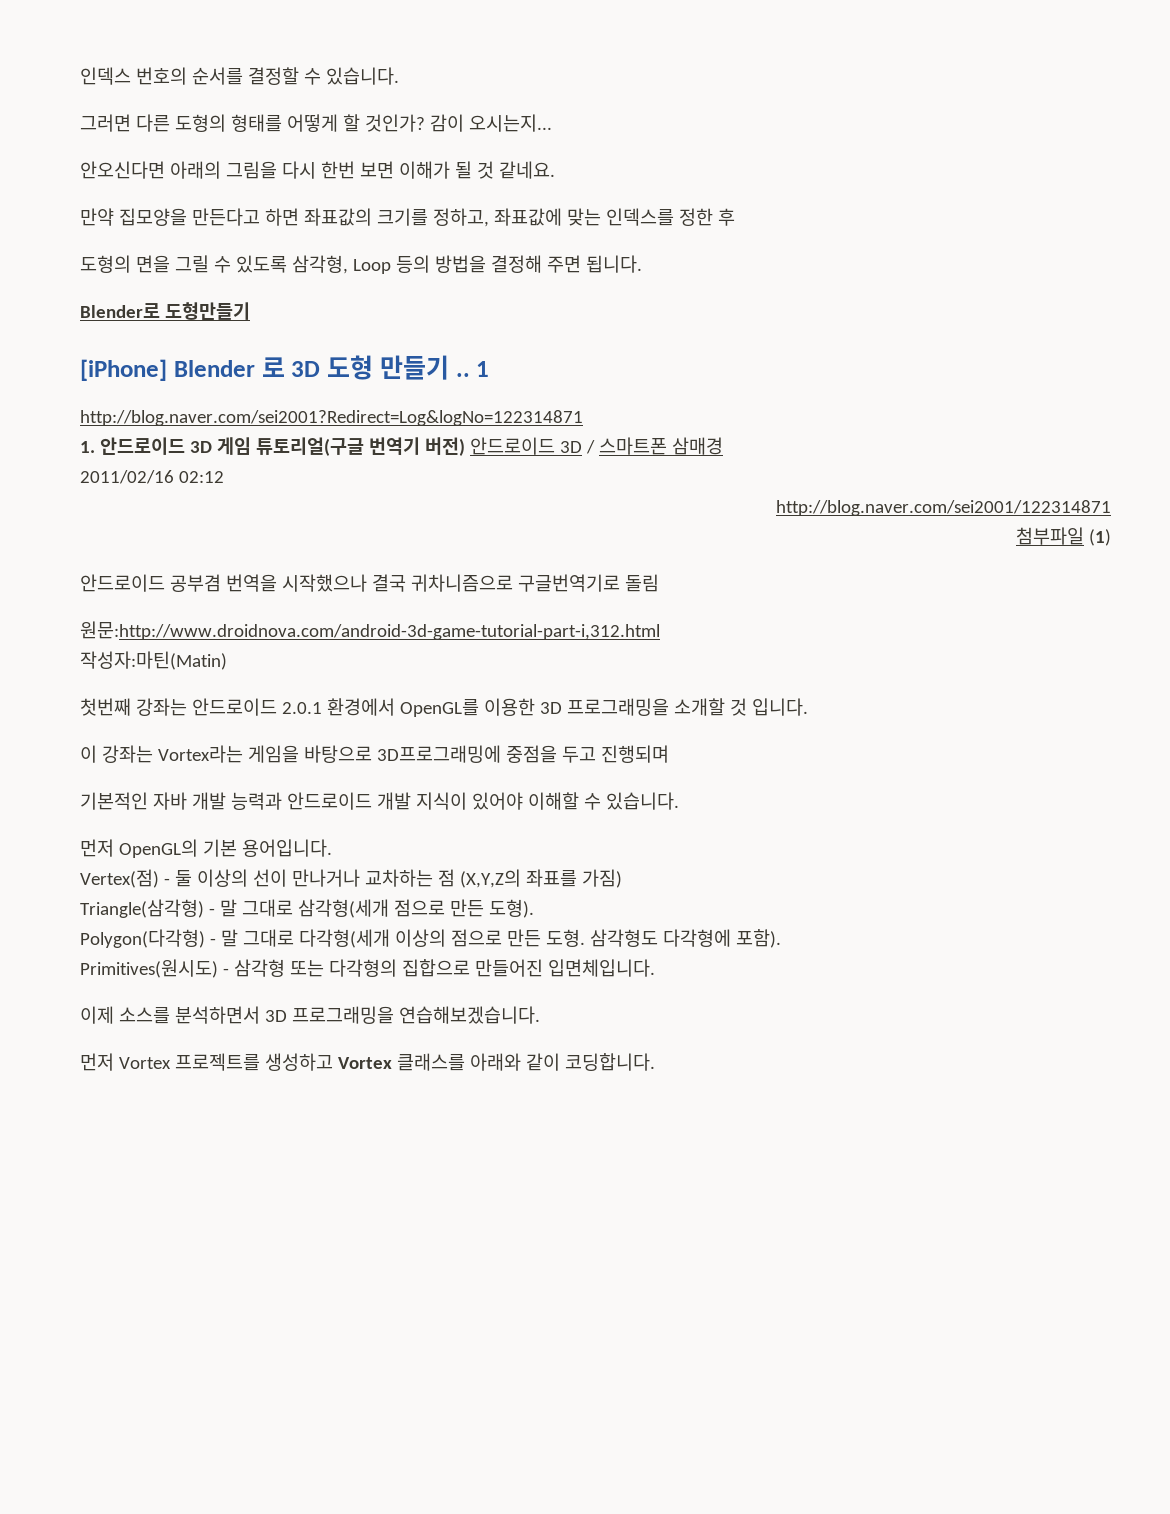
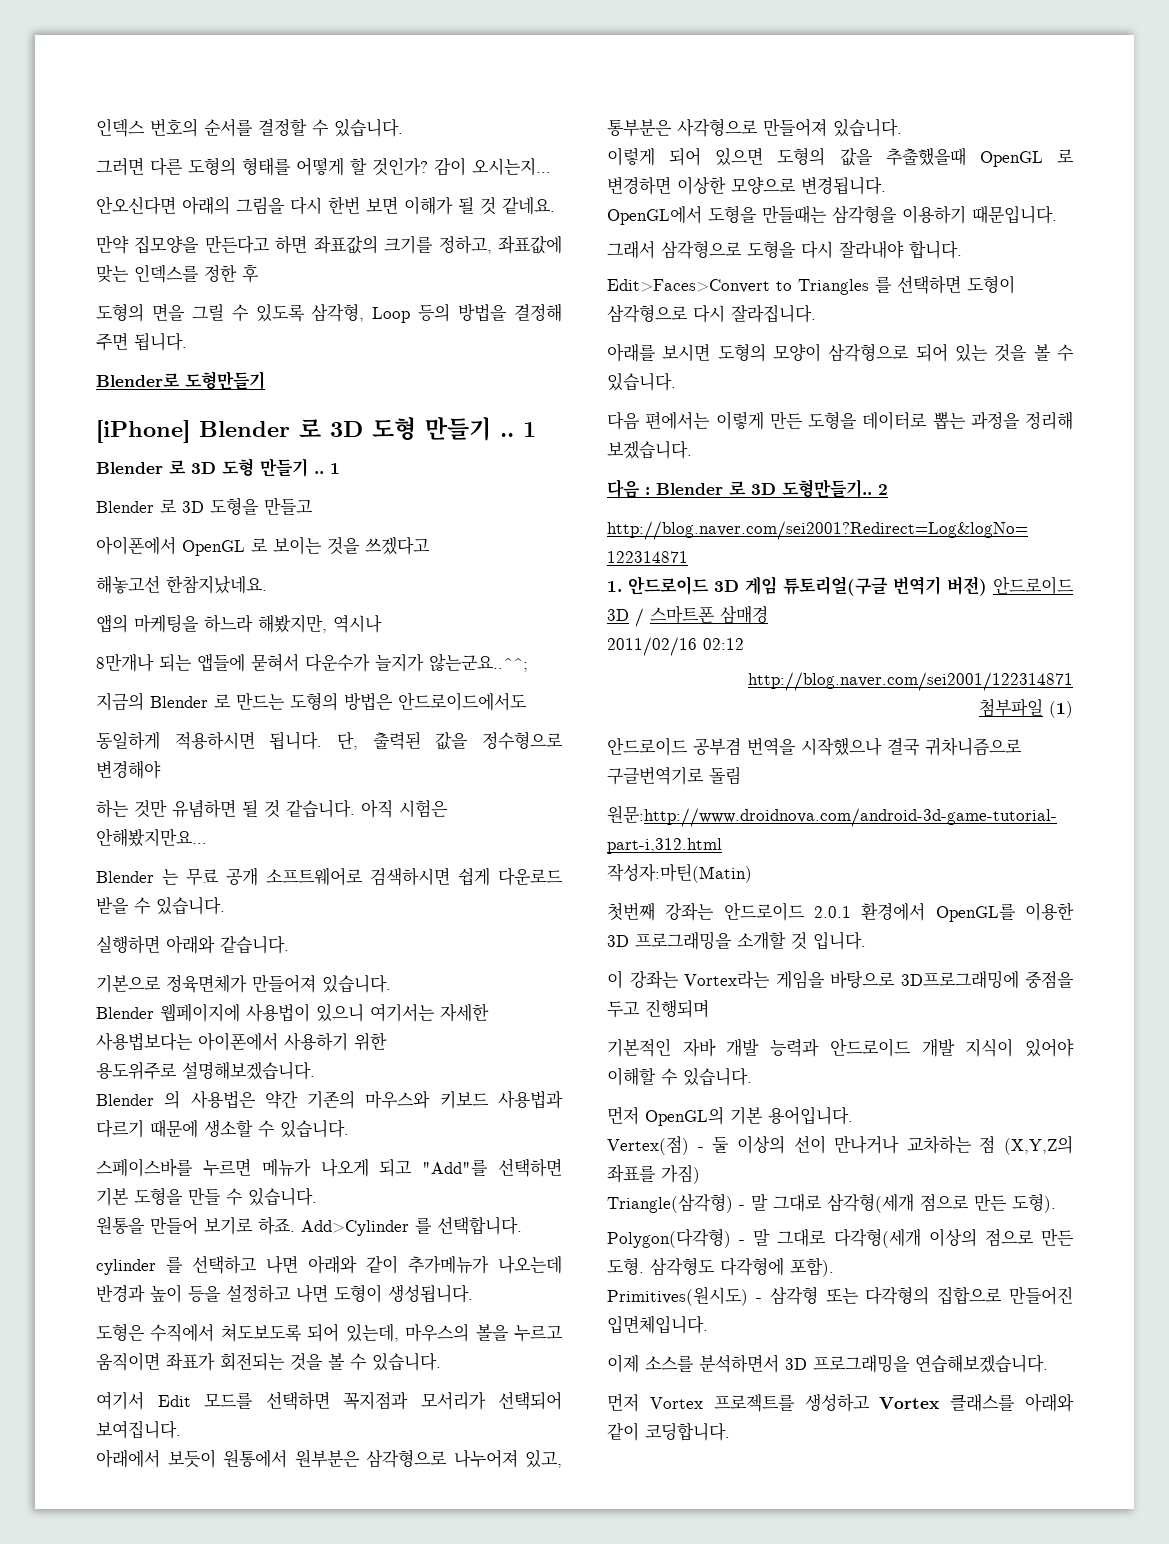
(490, 369) none -> [96,458,340,477] [96,497,313,515] [96,536,430,556] [96,575,267,594] [96,614,382,633] [96,653,528,672] [96,692,527,711] [96,731,563,750] [96,760,161,779] [96,799,448,818] [96,828,207,847] [96,867,563,886] [96,897,225,915] [96,935,289,954] [96,974,391,993] [96,1003,489,1022] [96,1032,387,1051] [96,1061,315,1080] [96,1090,563,1109] [96,1119,349,1138] [96,1158,562,1177] [96,1187,317,1206] [96,1216,522,1236] [96,1255,562,1275] [96,1284,473,1303] [96,1323,563,1342] [96,1352,441,1371] [96,1391,562,1410] [96,1420,181,1439] [96,1449,562,1468] [607,118,902,137] [607,147,1074,167] [607,176,886,195] [607,205,1057,225] [607,240,962,259] [607,275,1015,295] [607,304,816,323] [607,343,1074,362] [607,373,676,391] [607,411,1073,430] [607,441,692,459] [607,479,888,498] // Blender 로 3D 도형 만들기 .. 1 // Blender 로 3D 도형을 만들고 // 아이폰에서 OpenGL 로 보이는 것을 쓰겠다고 // 해놓고선 한참지났네요. // 앱의 마케팅을 하느라 해봤지만, 역시나 // 8만개나 되는 앱들에 묻혀서 다운수가 늘지가 않는군요..^^; // 지금의 Blender 로 만드는 도형의 방법은 안드로이드에서도 // 동일하게 적용하시면 됩니다. 단, 출력된 값을 정수형으로 변경해야 // 하는 것만 유념하면 될 것 같습니다. 아직 시험은 안해봤지만요... // Blender 는 무료 공개 소프트웨어로 검색하시면 쉽게 다운로드 받을 수 있습니다. // 실행하면 아래와 같습니다. // 기본으로 정육면체가 만들어져 있습니다. // Blender 웹페이지에 사용법이 있으니 여기서는 자세한 사용법보다는 아이폰에서 사용하기 위한 // 용도위주로 설명해보겠습니다. // Blender 의 사용법은 약간 기존의 마우스와 키보드 사용법과 다르기 때문에 생소할 수 있습니다. // 스페이스바를 누르면 메뉴가 나오게 되고 "Add"를 선택하면 기본 도형을 만들 수 있습니다. // 원통을 만들어 보기로 하죠. Add>Cylinder 를 선택합니다. // cylinder 를 선택하고 나면 아래와 같이 추가메뉴가 나오는데 반경과 높이 등을 설정하고 나면 도형이 생성됩니다. // 도형은 수직에서 쳐도보도록 되어 있는데, 마우스의 볼을 누르고 움직이면 좌표가 회전되는 것을 볼 수 있습니다. // 여기서 Edit 모드를 선택하면 꼭지점과 모서리가 선택되어 보여집니다. // 아래에서 보듯이 원통에서 원부분은 삼각형으로 나누어져 있고, 통부분은 사각형으로 만들어져 있습니다. // 이렇게 되어 있으면 도형의 값을 추출했을때 OpenGL 로 변경하면 이상한 모양으로 변경됩니다. // OpenGL에서 도형을 만들때는 삼각형을 이용하기 때문입니다. // 그래서 삼각형으로 도형을 다시 잘라내야 합니다. // Edit>Faces>Convert to Triangles 를 선택하면 도형이 삼각형으로 다시 잘라집니다. // 아래를 보시면 도형의 모양이 삼각형으로 되어 있는 것을 볼 수 있습니다. // 다음 편에서는 이렇게 만든 도형을 데이터로 뽑는 과정을 정리해 보겠습니다. // 다음 : Blender 로 3D 도형만들기.. 2

